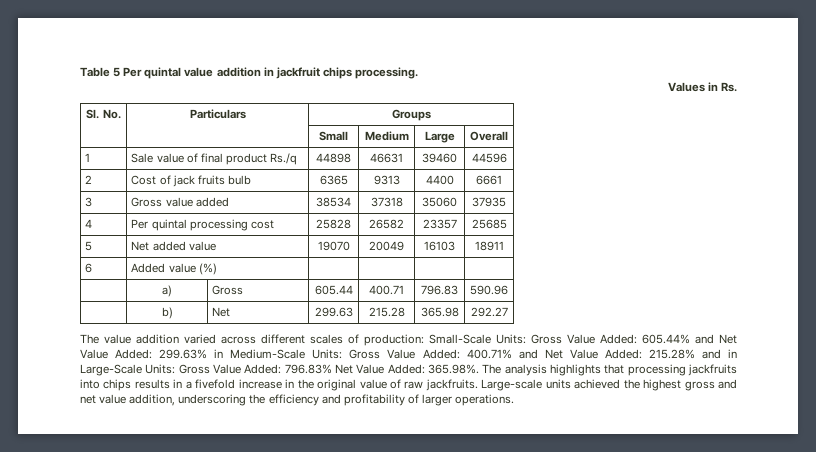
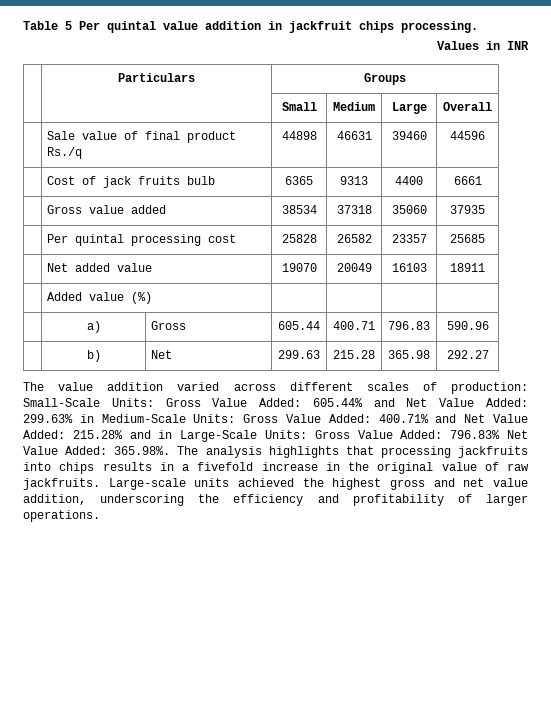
[721,82,737,92] [86,109,121,119] Rs. // Sl. No. -> [507,41,529,50] INR //
[85,153,91,162] 1 -> (492, 106) none
[85,175,93,184] 2 -> (485, 135) none
[85,197,93,207] 3 -> (482, 180) none
[85,219,93,228] 4 -> (485, 209) none
[85,241,93,251] 5 -> (485, 238) none
[85,263,93,273] 6 -> (485, 267) none

